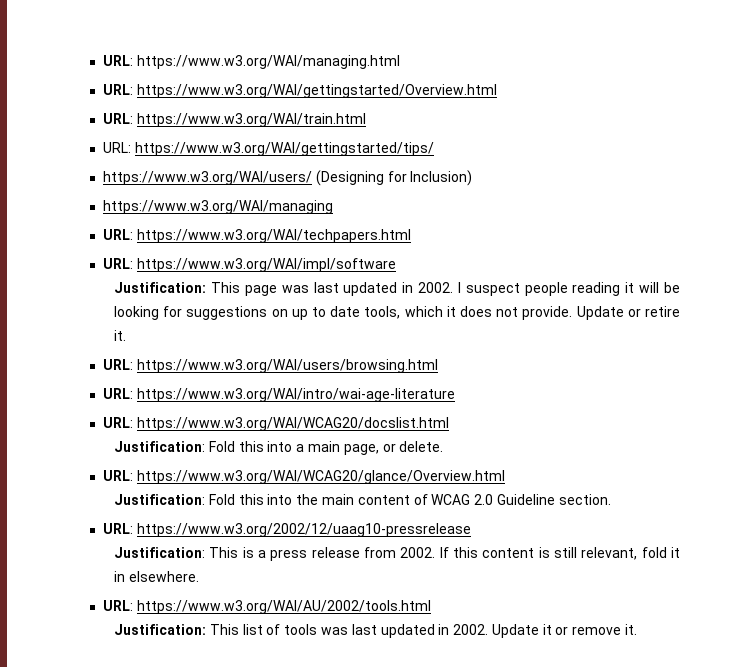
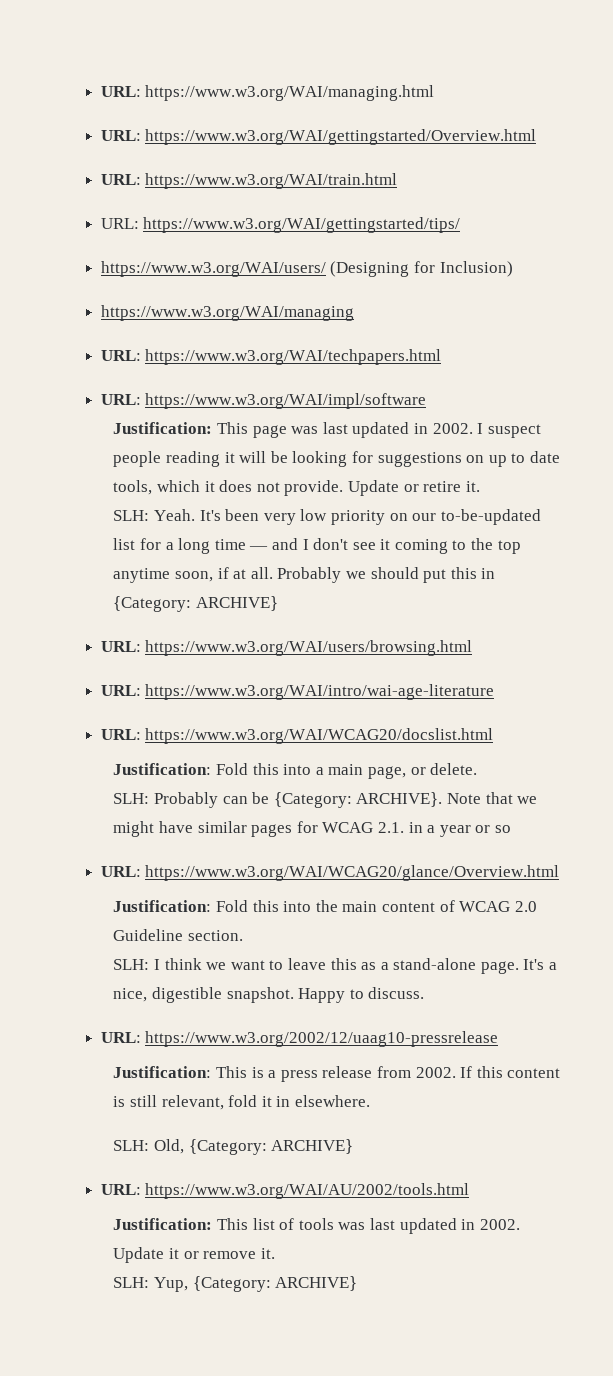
(127, 335) none -> [113,509,541,525] [113,538,521,554] [113,567,496,583] [113,596,278,612] // SLH: Yeah. It's been very low priority on our to-be-updated list for a long time — and I don't see it coming to the top anytime soon, if at all. Probably we should put this in {Category: ARCHIVE}
(444, 446) none -> [113,792,538,808] [113,821,511,837] // SLH: Probably can be {Category: ARCHIVE}. Note that we might have similar pages for WCAG 2.1. in a year or so
(611, 499) none -> [113,958,558,974] [113,987,425,1003] // SLH: I think we want to leave this as a stand-alone page. It's a nice, digestible snapshot. Happy to discuss.
(199, 576) none -> [113,1139,354,1155] // SLH: Old, {Category: ARCHIVE}
(638, 629) none -> [113,1276,358,1292] // SLH: Yup, {Category: ARCHIVE}

